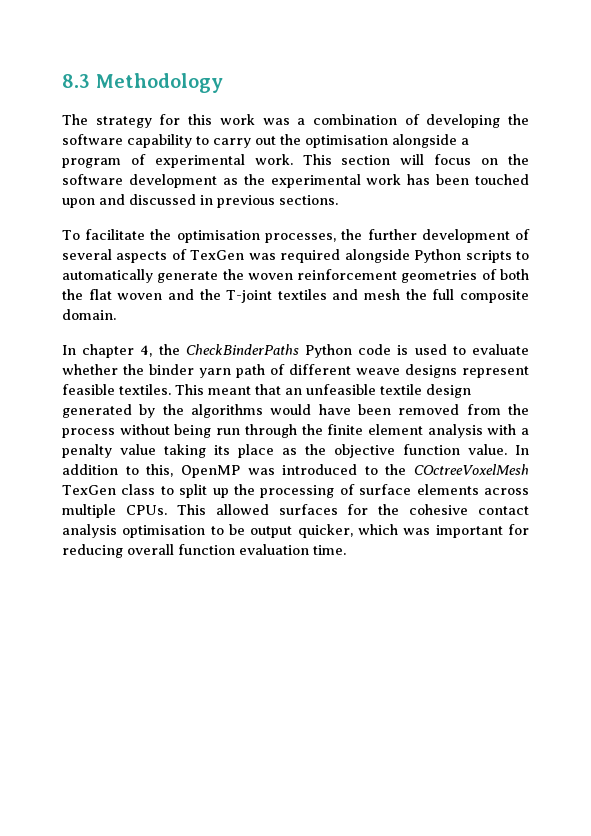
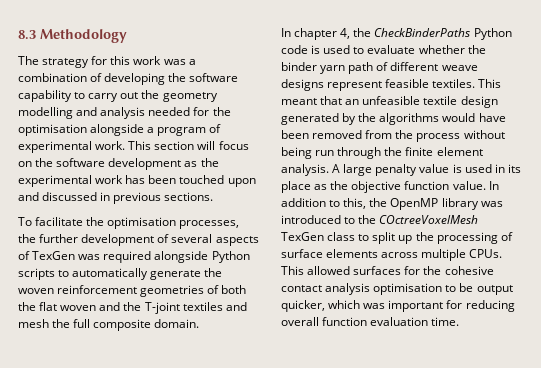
(301, 139) none -> [162,92,218,102] [18,107,231,119] geometry modelling and analysis needed for the
[427,424,529,438] [62,444,206,458] analysis with a penalty value taking -> [281,164,505,176] analysis. A large penalty value is used in
[180,465,240,478] OpenMP -> [369,198,479,210] the OpenMP library

